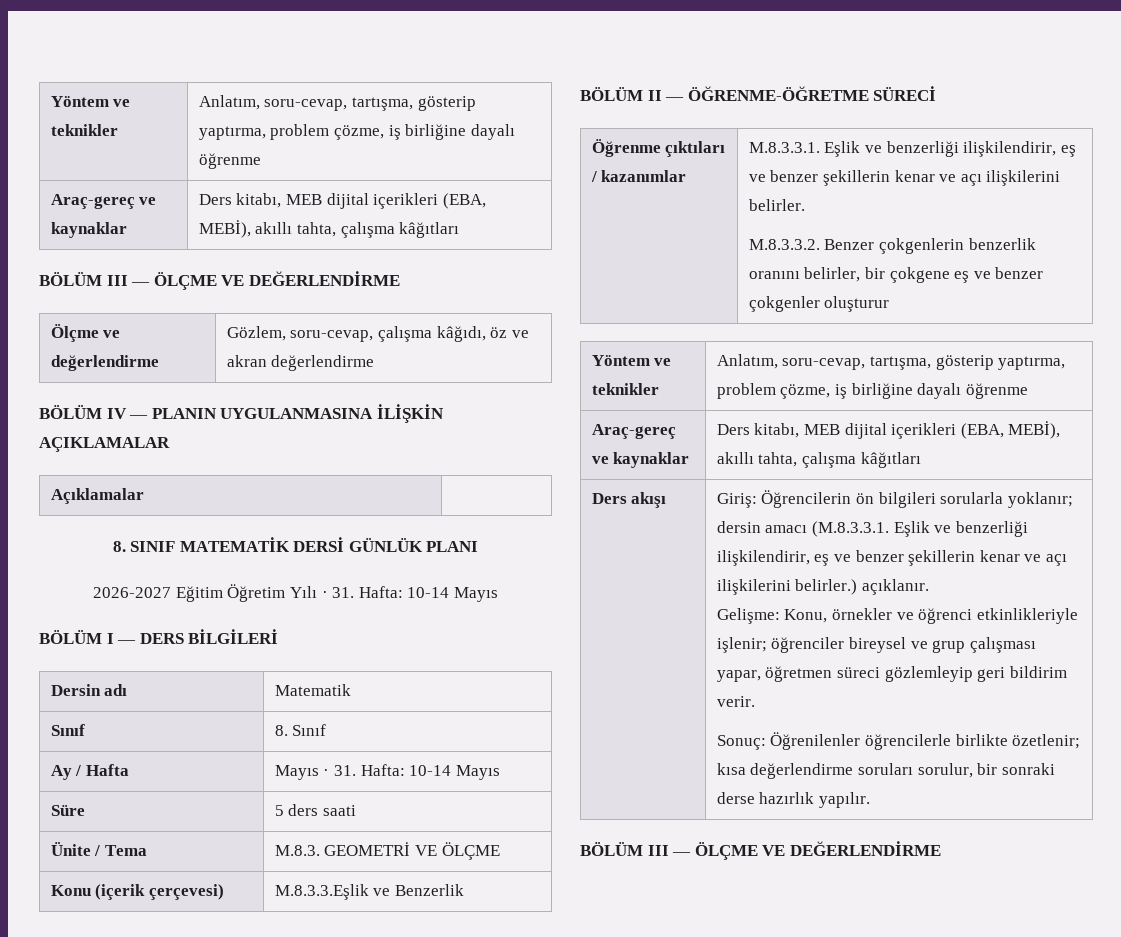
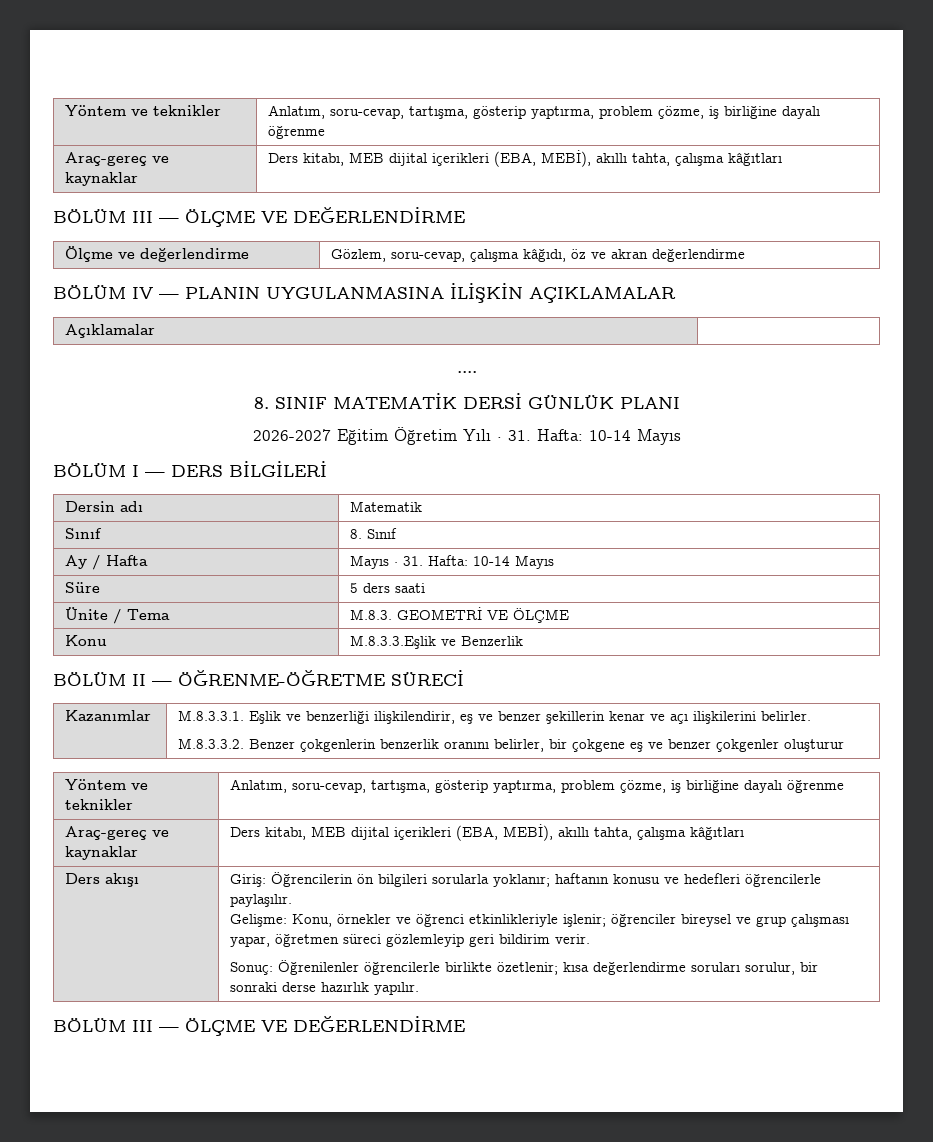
(144, 496) none -> [456,371,477,373] // ....
[95,884,224,900] (içerik çerçevesi) -> (108, 640) none
[591,139,726,157] [590,170,687,182] Öğrenme çıktıları / kazanımlar -> [65,710,152,722] Kazanımlar
[716,521,1028,537] [716,550,1067,566] [716,579,929,595] dersin amacı (M.8.3.3.1. Eşlik ve benzerliği ilişkilendirir, eş ve benzer şekillerin kenar ve açı ilişkilerini belirler.) açıklanır. -> [555,873,822,887] [230,894,293,907] haftanın konusu ve hedefleri öğrencilerle paylaşılır.

